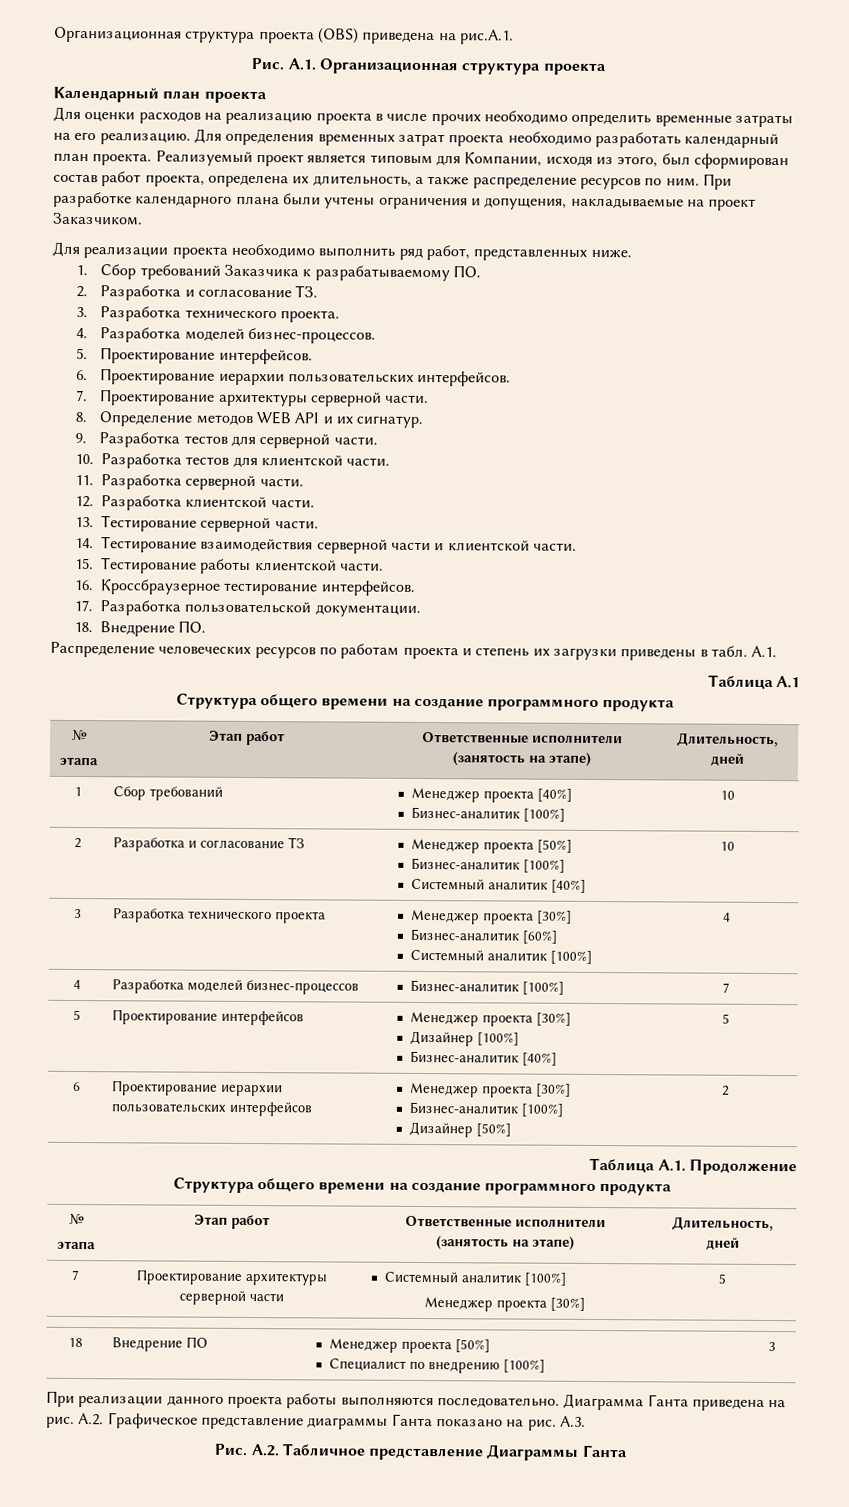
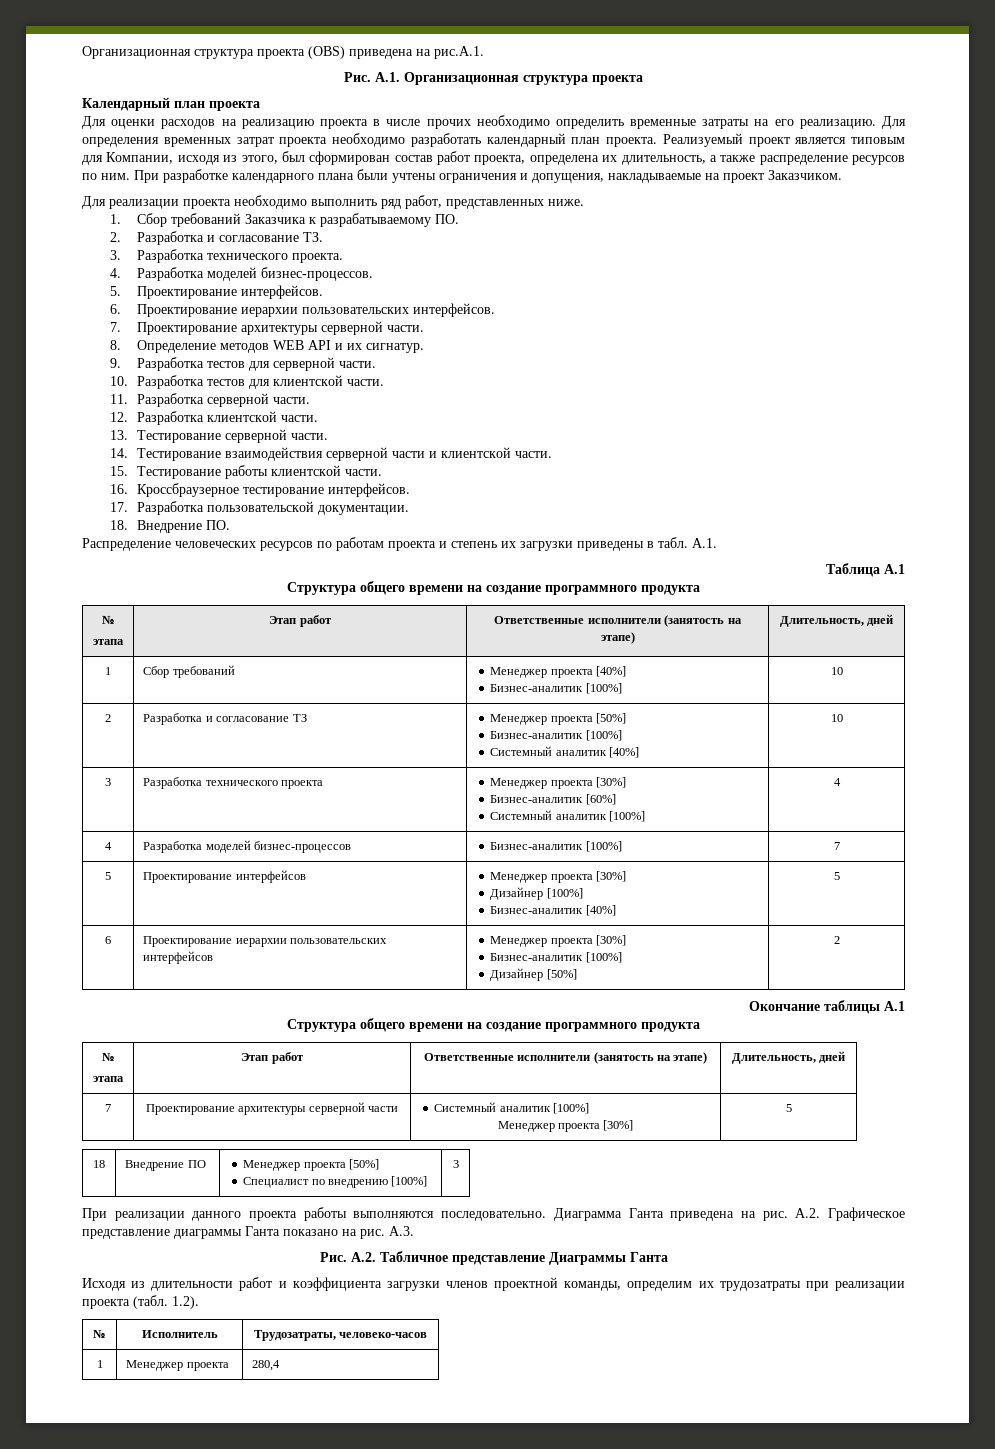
[589,1157,798,1176] Таблица А.1. Продолжение -> [749,1000,905,1014] Окончание таблицы А.1
(628, 1451) none -> [82,1277,905,1291] [82,1295,199,1309] [93,1329,106,1338] [141,1330,218,1338] [253,1330,428,1341] [96,1360,103,1368] [126,1360,229,1371] [252,1360,281,1371] // Исходя из длительности работ и коэффициента загрузки членов проектной команды, определим их трудозатраты при реализации проекта (табл. 1.2). // № | Исполнитель | Трудозатраты, человеко-часов // 1 | Менеджер проекта | 280,4

